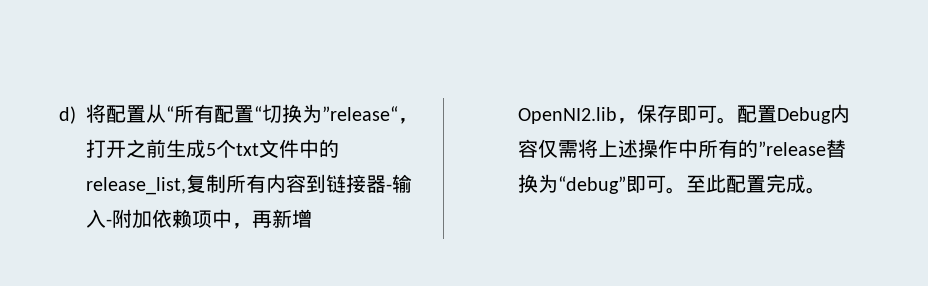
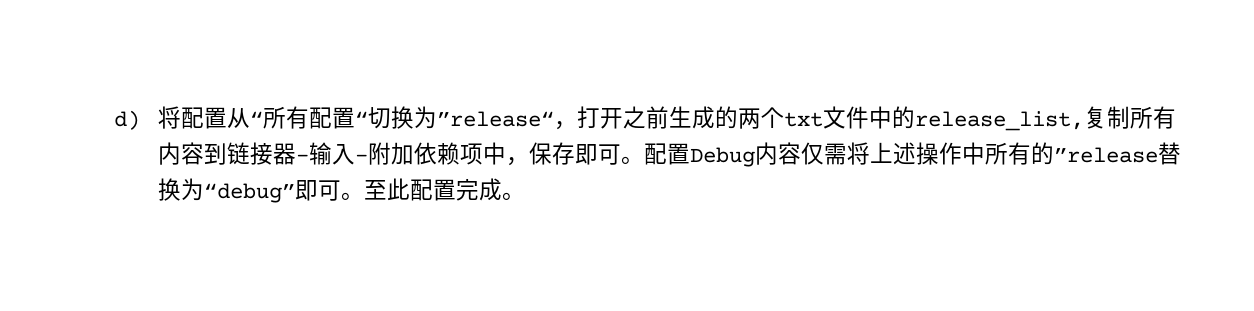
[205,143,216,156] 5 -> [714,106,761,129] 的两
[251,209,312,228] [517,107,637,124] 再新增OpenNI2.lib， -> (529, 161) none

